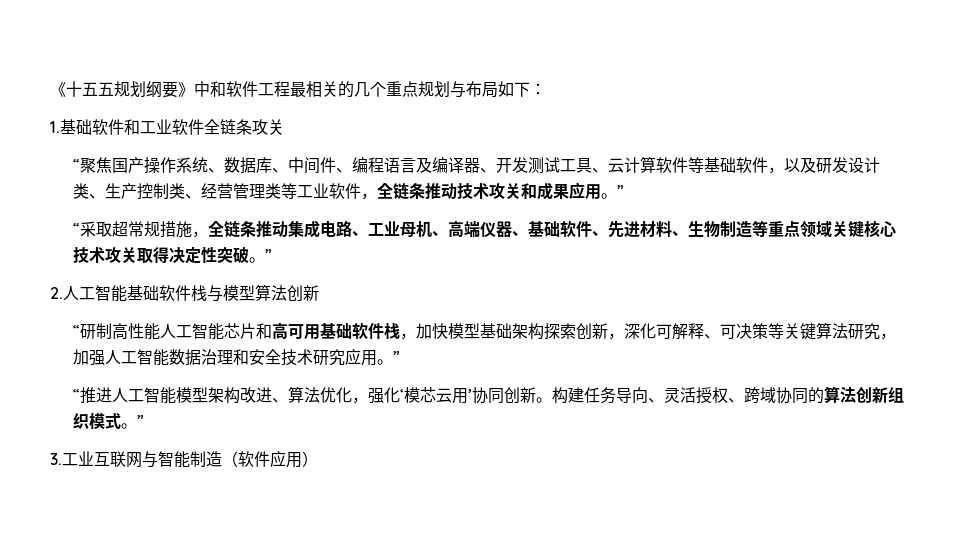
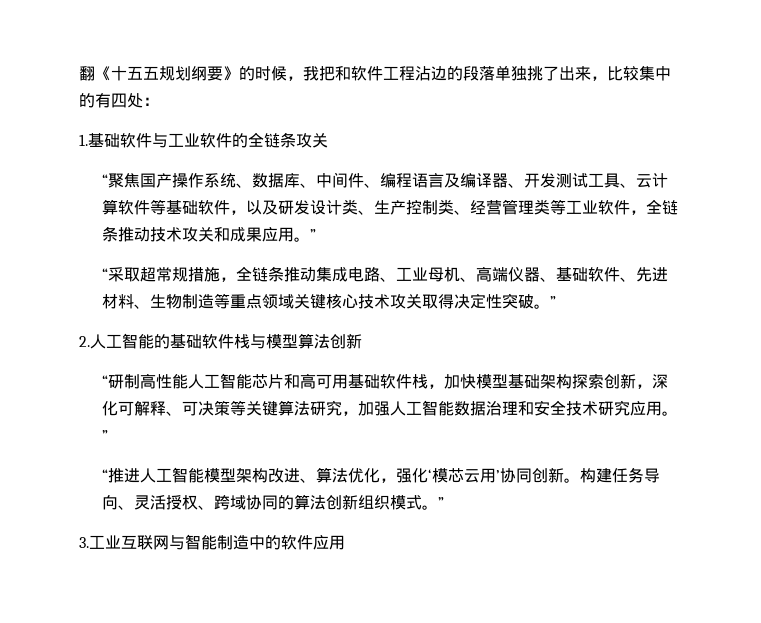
(50, 89) none -> [79,66,95,81] 翻
[194,81,530,98] 中和软件工程最相关的几个重点规划与布局如下 -> [239,65,671,81] [79,93,143,108] 的时候，我把和软件工程沾边的段落单独挑了出来，比较集中的有四处
[124,119,204,135] 和工业软件 -> [152,132,248,148] 与工业软件的
(127, 293) none -> [154,334,170,349] 的
[222,451,238,467] （ -> [249,535,281,550] 中的
[302,451,318,467] ） -> (345, 542) none

